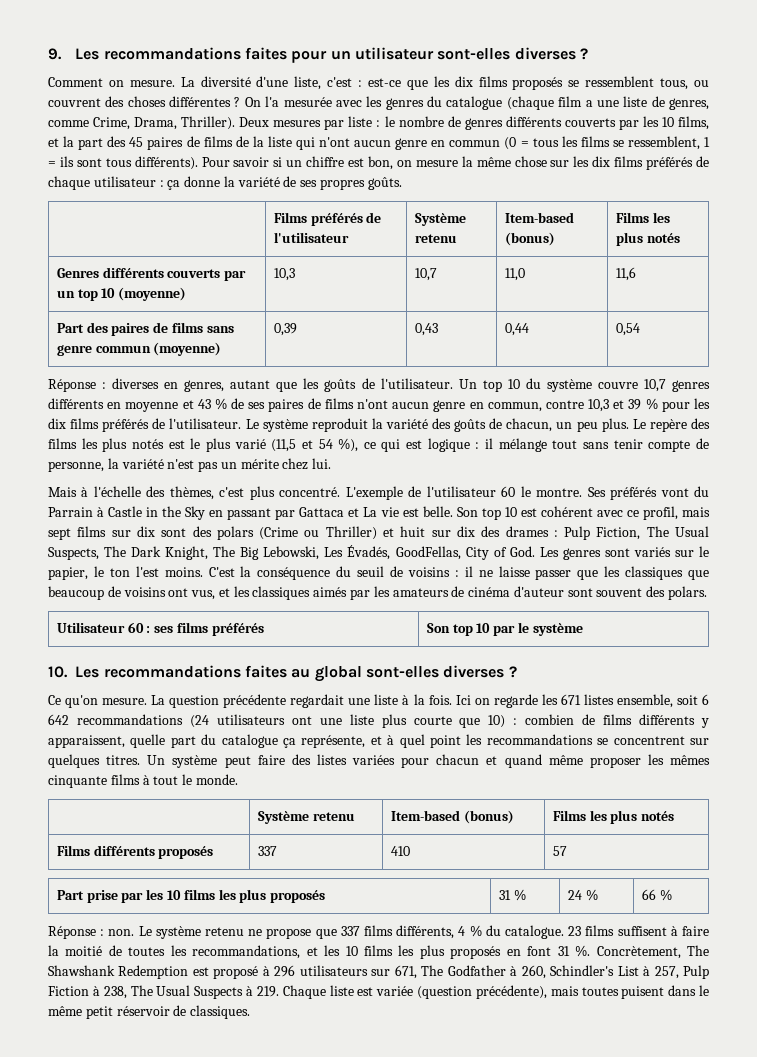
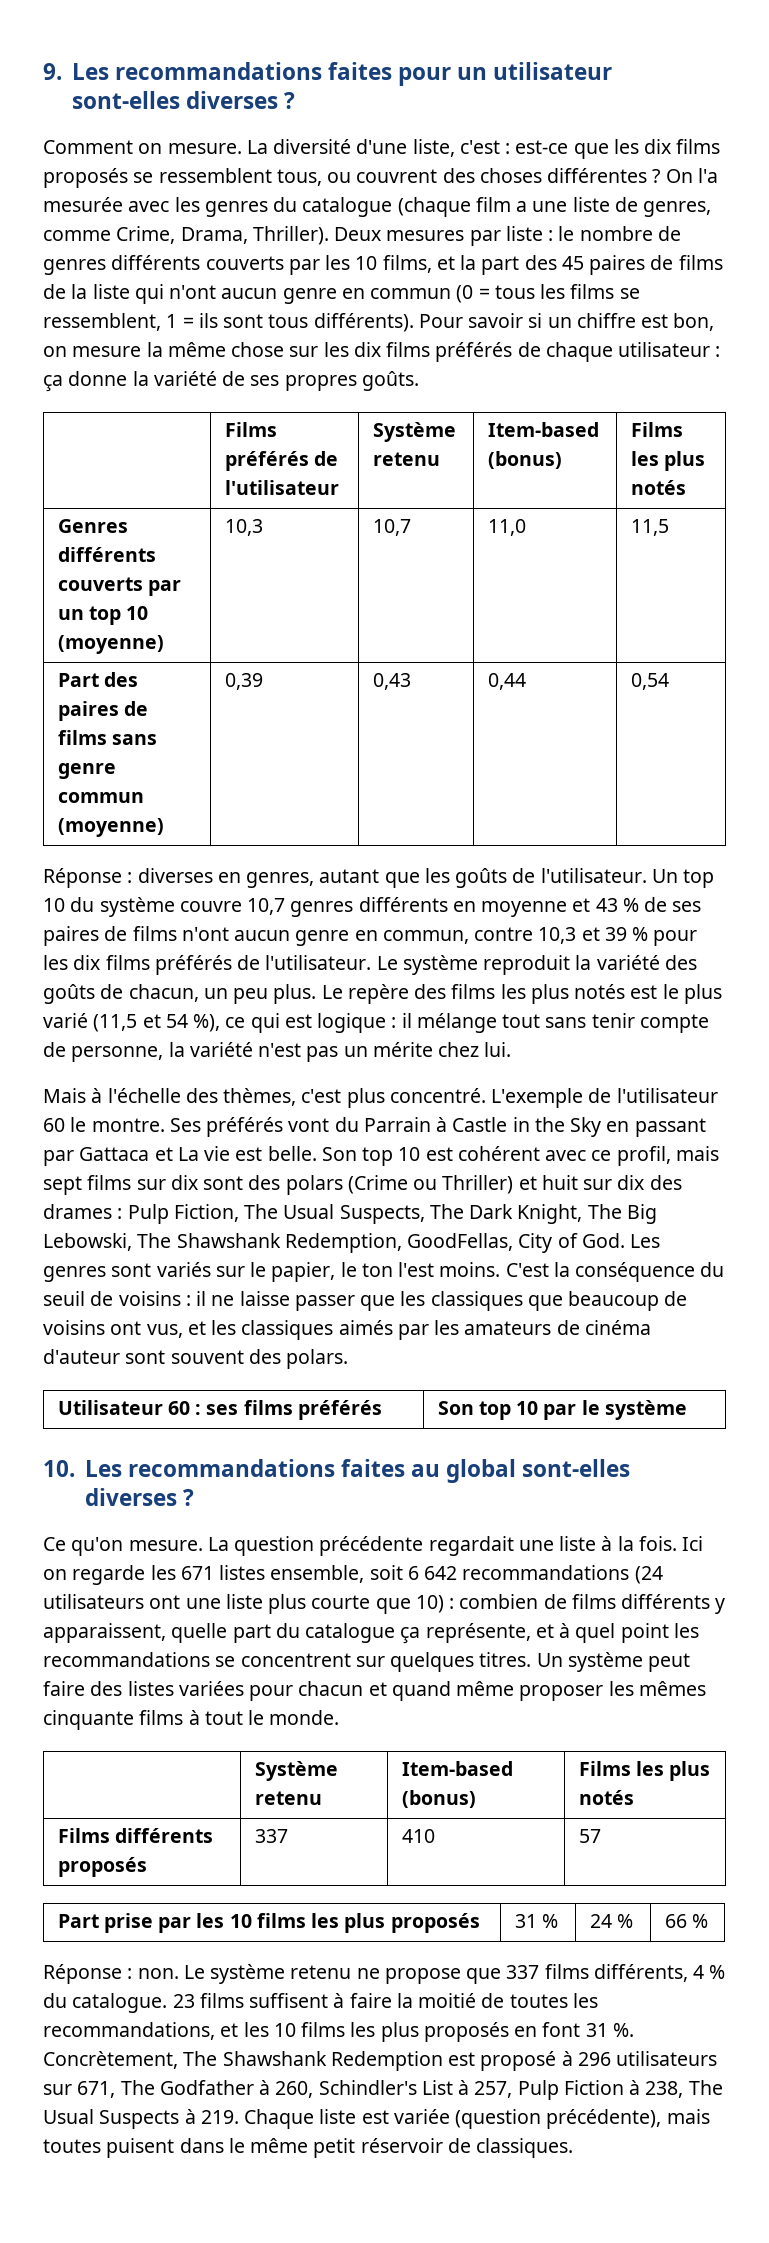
[615,267,636,281] 11,6 -> [630,519,669,536] 11,5
[324,545,391,560] Les Évadés, -> [137,1233,402,1253] The Shawshank Redemption,

